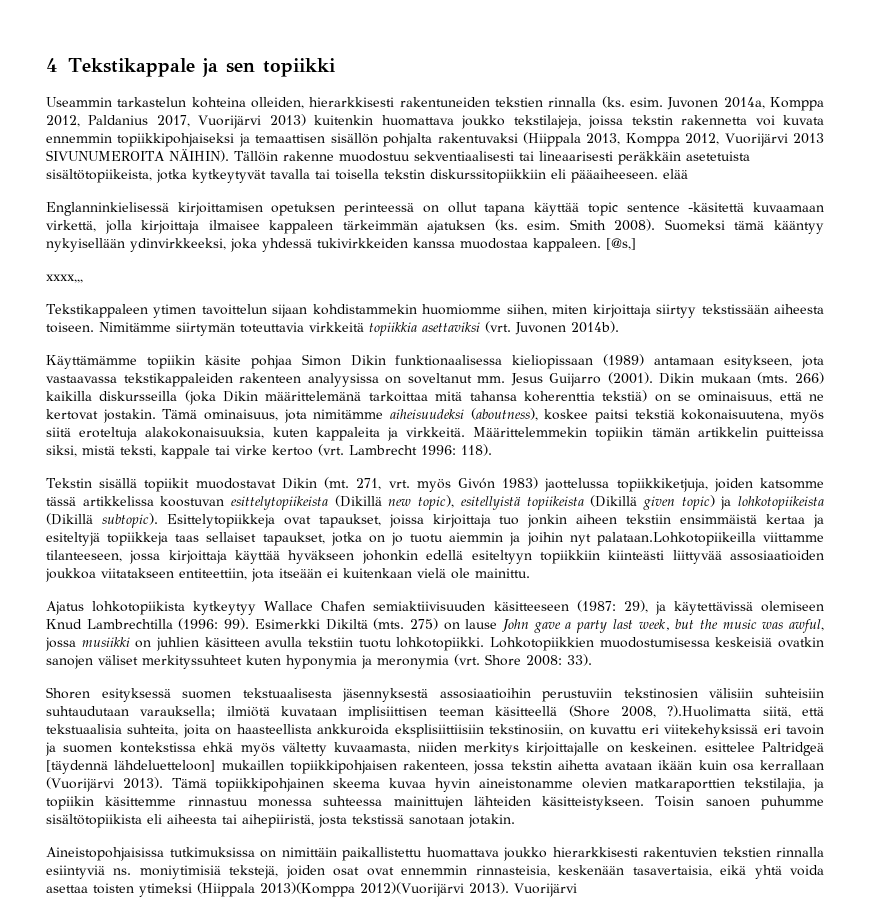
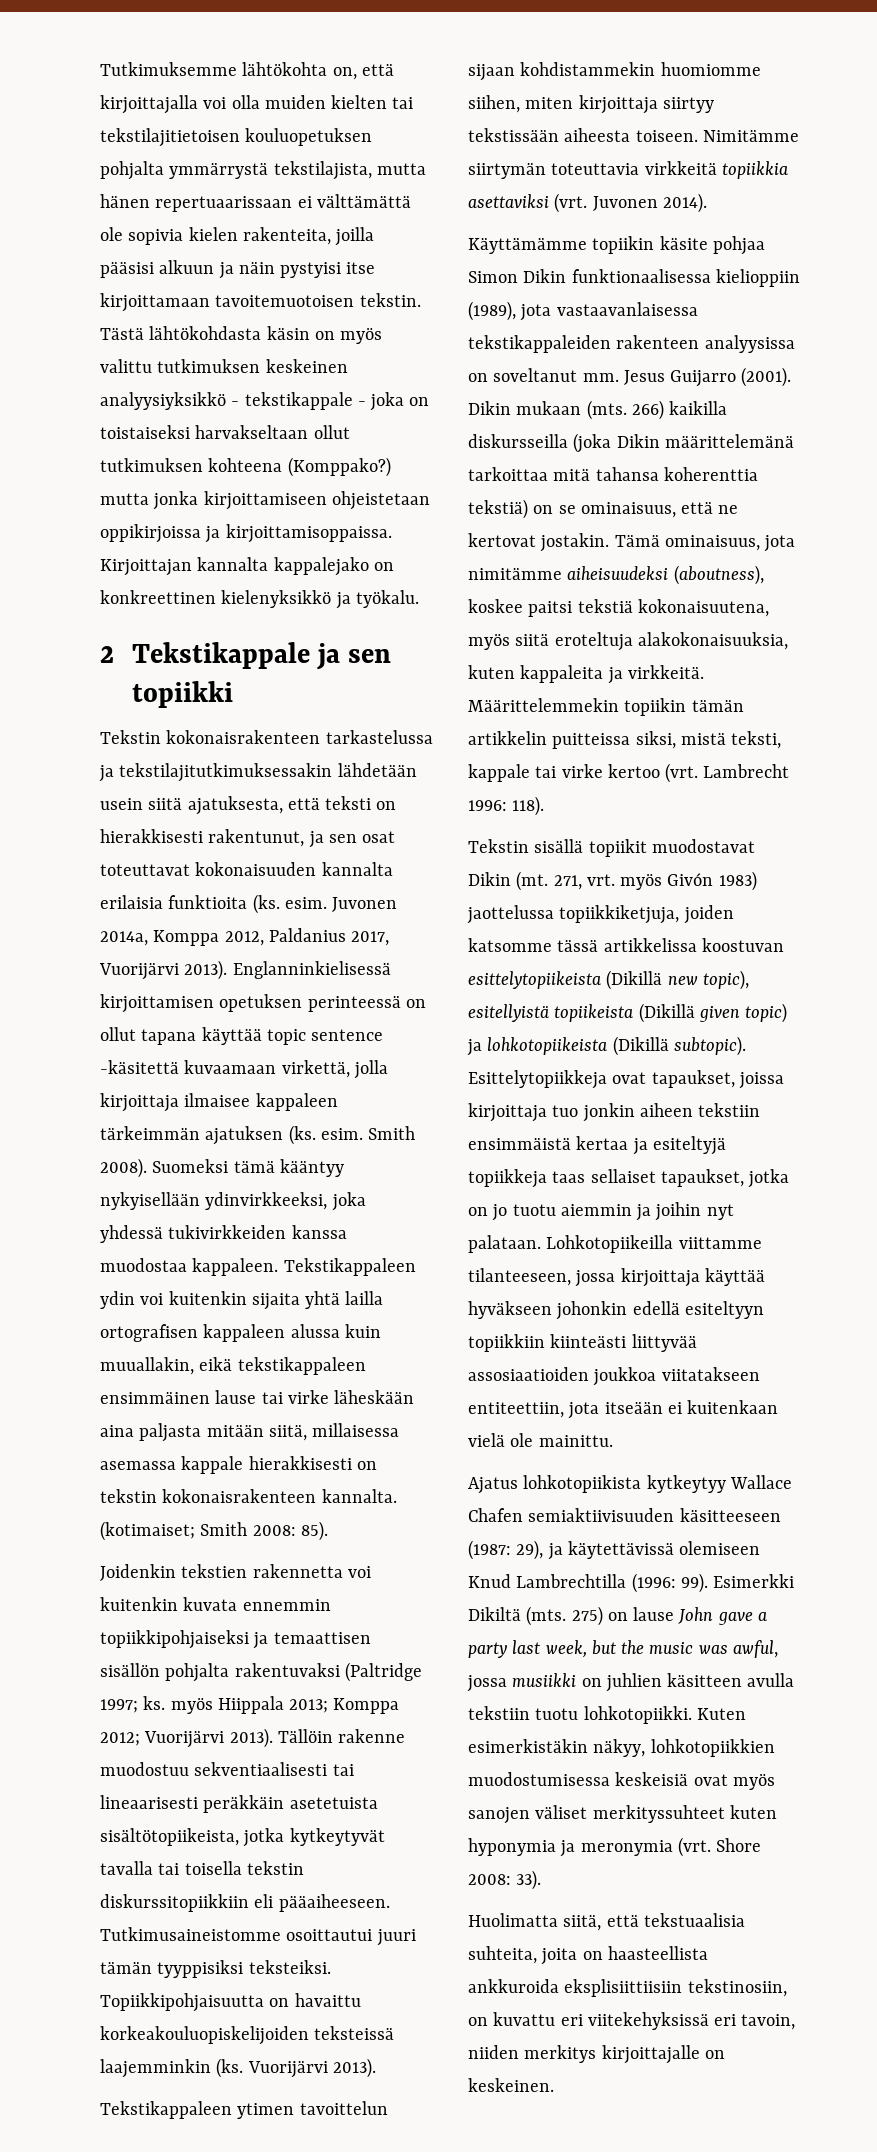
[46,58,335,77] [46,97,597,109] 4 Tekstikappale ja sen topiikki // Useammin tarkastelun kohteina olleiden, hierarkkisesti rakentuneiden tekstien rinnalla -> [100,62,394,80] [100,95,414,114] [100,128,373,147] [100,161,426,180] [100,194,411,212] [100,227,375,246] [100,260,376,279] [100,293,421,312] [100,326,383,344] [100,359,348,373] [100,392,430,411] [100,425,350,439] [100,457,391,477] [100,491,430,510] [100,524,392,543] [100,557,394,576] [100,590,419,609] [100,642,392,670] [132,681,234,708] [100,730,433,744] [99,763,417,782] [100,796,397,815] [100,829,396,848] [100,862,393,876] [100,895,248,909] Tutkimuksemme lähtökohta on, että kirjoittajalla voi olla muiden kielten tai tekstilajitietoisen kouluopetuksen pohjalta ymmärrystä tekstilajista, mutta hänen repertuaarissaan ei välttämättä ole sopivia kielen rakenteita, joilla pääsisi alkuun ja näin pystyisi itse kirjoittamaan tavoitemuotoisen tekstin. Tästä lähtökohdasta käsin on myös valittu tutkimuksen keskeinen analyysiyksikkö - tekstikappale - joka on toistaiseksi harvakseltaan ollut tutkimuksen kohteena (Komppako?) mutta jonka kirjoittamiseen ohjeistetaan oppikirjoissa ja kirjoittamisoppaissa. Kirjoittajan kannalta kappalejako on konkreettinen kielenyksikkö ja työkalu. // 2 Tekstikappale ja sen topiikki // Tekstin kokonaisrakenteen tarkastelussa ja tekstilajitutkimuksessakin lähdetään usein siitä ajatuksesta, että teksti on hierakkisesti rakentunut, ja sen osat toteuttavat kokonaisuuden kannalta erilaisia funktioita
[269,114,824,129] [46,132,824,147] [46,149,750,165] [46,169,688,183] 2013) kuitenkin huomattava joukko tekstilajeja, joissa tekstin rakennetta voi kuvata ennemmin topiikkipohjaiseksi ja temaattisen sisällön pohjalta rakentuvaksi (Hiippala 2013, Komppa 2012, Vuorijärvi 2013 SIVUNUMEROITA NÄIHIN). Tällöin rakenne muodostuu sekventiaalisesti tai lineaarisesti peräkkäin asetetuista sisältötopiikeista, jotka kytkeytyvät tavalla tai toisella tekstin diskurssitopiikkiin eli pääaiheeseen. elää // -> [184,960,228,980] 2013).
[606,238,636,250] [46,274,83,283] [@s,] // xxxx,,, -> [283,1258,416,1276] [100,1291,384,1310] [100,1324,381,1342] [100,1357,366,1375] [100,1390,415,1404] [100,1423,400,1442] [100,1456,377,1474] [100,1489,397,1503] [100,1521,328,1541] [100,1564,371,1581] [100,1597,331,1611] [100,1630,371,1649] [100,1662,422,1682] [100,1696,400,1714] [100,1728,406,1748] [100,1762,354,1776] [100,1795,378,1813] [100,1828,385,1847] [100,1861,304,1875] [100,1894,390,1912] [100,1927,416,1946] [100,1960,331,1978] [100,1993,361,2012] [100,2026,395,2045] [100,2058,376,2078] Tekstikappaleen ydin voi kuitenkin sijaita yhtä lailla ortografisen kappaleen alussa kuin muuallakin, eikä tekstikappaleen ensimmäinen lause tai virke läheskään aina paljasta mitään siitä, millaisessa asemassa kappale hierakkisesti on tekstin kokonaisrakenteen kannalta. (kotimaiset; Smith 2008: 85). // Joidenkin tekstien rakennetta voi kuitenkin kuvata ennemmin topiikkipohjaiseksi ja temaattisen sisällön pohjalta rakentuvaksi (Paltridge 1997; ks. myös Hiippala 2013; Komppa 2012; Vuorijärvi 2013). Tällöin rakenne muodostuu sekventiaalisesti tai lineaarisesti peräkkäin asetetuista sisältötopiikeista, jotka kytkeytyvät tavalla tai toisella tekstin diskurssitopiikkiin eli pääaiheeseen. Tutkimusaineistomme osoittautui juuri tämän tyyppisiksi teksteiksi. Topiikkipohjaisuutta on havaittu korkeakouluopiskelijoiden teksteissä laajemminkin (ks. Vuorijärvi 2013).
[571,321,619,333] 2014b). -> [662,193,707,213] 2014).
[512,354,824,369] [46,375,117,383] kieliopissaan (1989) antamaan esitykseen, jota vastaavassa -> [715,269,800,287] [468,301,698,321] kielioppiin (1989), jota vastaavanlaisessa
[596,532,756,546] palataan.Lohkotopiikeilla -> [468,1235,674,1253] palataan. Lohkotopiikeilla
[490,637,824,651] Lohkotopiikkien muodostumisessa keskeisiä ovatkin -> [696,1708,746,1720] [468,1739,775,1757] [468,1772,775,1790] Kuten esimerkistäkin näkyy, lohkotopiikkien muodostumisessa keskeisiä ovat myös
[46,687,824,702] [46,705,752,720] Shoren esityksessä suomen tekstuaalisesta jäsennyksestä assosiaatioihin perustuviin tekstinosien välisiin suhteisiin suhtaudutaan varauksella; ilmiötä kuvataan implisiittisen teeman käsitteellä (Shore 2008, ?).Huolimatta -> [468,1913,558,1927] Huolimatta
[785,724,824,735] [45,742,411,756] tavoin ja suomen kontekstissa ehkä myös vältetty kuvaamasta, -> [741,2014,796,2030] tavoin,
[704,742,824,756] [46,760,824,774] [46,777,825,792] [46,796,824,810] [46,814,515,828] [46,847,824,861] [46,865,824,879] [46,882,577,897] esittelee Paltridgeä [täydennä lähdeluetteloon] mukaillen topiikkipohjaisen rakenteen, jossa tekstin aihetta avataan ikään kuin osa kerrallaan (Vuorijärvi 2013). Tämä topiikkipohjainen skeema kuvaa hyvin aineistonamme olevien matkaraporttien tekstilajia, ja topiikin käsittemme rinnastuu monessa suhteessa mainittujen lähteiden käsitteistykseen. Toisin sanoen puhumme sisältötopiikista eli aiheesta tai aihepiiristä, josta tekstissä sanotaan jotakin. // Aineistopohjaisissa tutkimuksissa on nimittäin paikallistettu huomattava joukko hierarkkisesti rakentuvien tekstien rinnalla esiintyviä ns. moniytimisiä tekstejä, joiden osat ovat ennemmin rinnasteisia, keskenään tasavertaisia, eikä yhtä voida asettaa toisten ytimeksi (Hiippala 2013)(Komppa 2012)(Vuorijärvi 2013). Vuorijärvi -> (554, 2085) none

